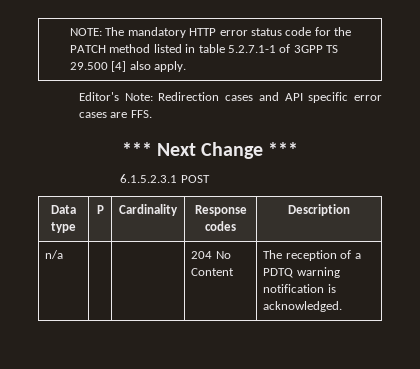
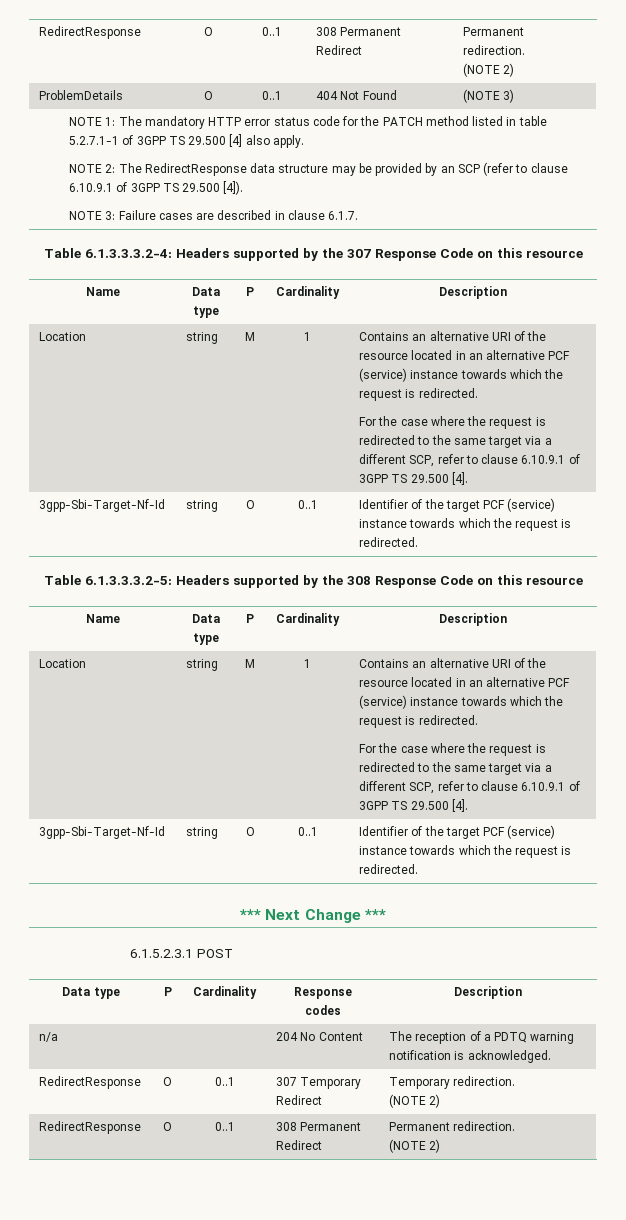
[70,28,103,36] NOTE: -> [39,26,142,39] [204,27,213,36] [262,27,282,36] [316,27,402,36] [316,45,363,55] [463,27,525,36] [463,45,526,55] [463,63,515,77] [39,90,124,100] [204,91,213,100] [262,91,282,100] [316,90,397,100] [463,89,515,103] [69,117,116,126] RedirectResponse | O | 0..1 | 308 Permanent Redirect | Permanent redirection. // (NOTE 2) // ProblemDetails | O | 0..1 | 404 Not Found | (NOTE 3) // NOTE 1:
[79,92,382,103] [79,110,152,118] // Editor's Note: Redirection cases and API specific error cases are FFS. -> [69,162,568,176] [69,181,244,195] [69,210,359,220] [43,248,583,261] [86,287,120,296] [191,287,220,296] [192,306,219,318] [246,287,254,296] [276,286,340,299] [439,286,507,299] [39,332,87,341] [186,332,219,344] [245,332,255,341] [304,332,311,341] [359,331,547,341] [359,350,571,360] [359,368,564,382] [359,388,478,401] [359,416,546,429] [359,435,552,448] [359,454,580,467] [359,472,468,485] [39,499,166,512] [186,500,219,512] [245,500,255,509] [297,500,318,509] [359,498,556,512] [359,518,572,531] [359,537,419,547] [43,575,583,588] [86,614,120,623] [191,614,220,623] [192,633,219,645] [246,614,254,623] [276,613,340,626] [439,613,507,626] [39,659,87,668] [186,659,219,671] [245,659,255,668] [304,659,311,668] [359,658,547,668] [359,677,571,687] [359,695,564,709] [359,715,478,728] [359,743,546,756] [359,762,552,775] [359,781,580,794] [359,799,468,812] [39,826,166,839] [186,827,219,839] [245,827,255,836] [297,827,318,836] [359,825,556,839] [359,845,572,858] [359,864,419,874] // NOTE 2: The RedirectResponse data structure may be provided by an SCP (refer to clause 6.10.9.1 of 3GPP TS 29.500 [4]). // NOTE 3: Failure cases are described in clause 6.1.7. // Table 6.1.3.3.3.2-4: Headers supported by the 307 Response Code on this resource // Name | Data type | P | Cardinality | Description // Location | string | M | 1 | Contains an alternative URI of the resource located in an alternative PCF (service) instance towards which the request is redirected. // For the case where the request is redirected to the same target via a different SCP, refer to clause 6.10.9.1 of 3GPP TS 29.500 [4]. // 3gpp-Sbi-Target-Nf-Id | string | O | 0..1 | Identifier of the target PCF (service) instance towards which the request is redirected. // Table 6.1.3.3.3.2-5: Headers supported by the 308 Response Code on this resource // Name | Data type | P | Cardinality | Description // Location | string | M | 1 | Contains an alternative URI of the resource located in an alternative PCF (service) instance towards which the request is redirected. // For the case where the request is redirected to the same target via a different SCP, refer to clause 6.10.9.1 of 3GPP TS 29.500 [4]. // 3gpp-Sbi-Target-Nf-Id | string | O | 0..1 | Identifier of the target PCF (service) instance towards which the request is redirected.
(343, 306) none -> [39,1076,142,1089] [163,1077,172,1086] [214,1077,235,1086] [276,1077,362,1089] [276,1095,323,1105] [389,1076,516,1089] [389,1094,441,1108] [39,1121,142,1134] [163,1122,172,1131] [214,1122,235,1131] [276,1122,362,1131] [276,1140,323,1150] [389,1121,516,1131] [389,1139,441,1153] // RedirectResponse | O | 0..1 | 307 Temporary Redirect | Temporary redirection. // (NOTE 2) // RedirectResponse | O | 0..1 | 308 Permanent Redirect | Permanent redirection. // (NOTE 2)

